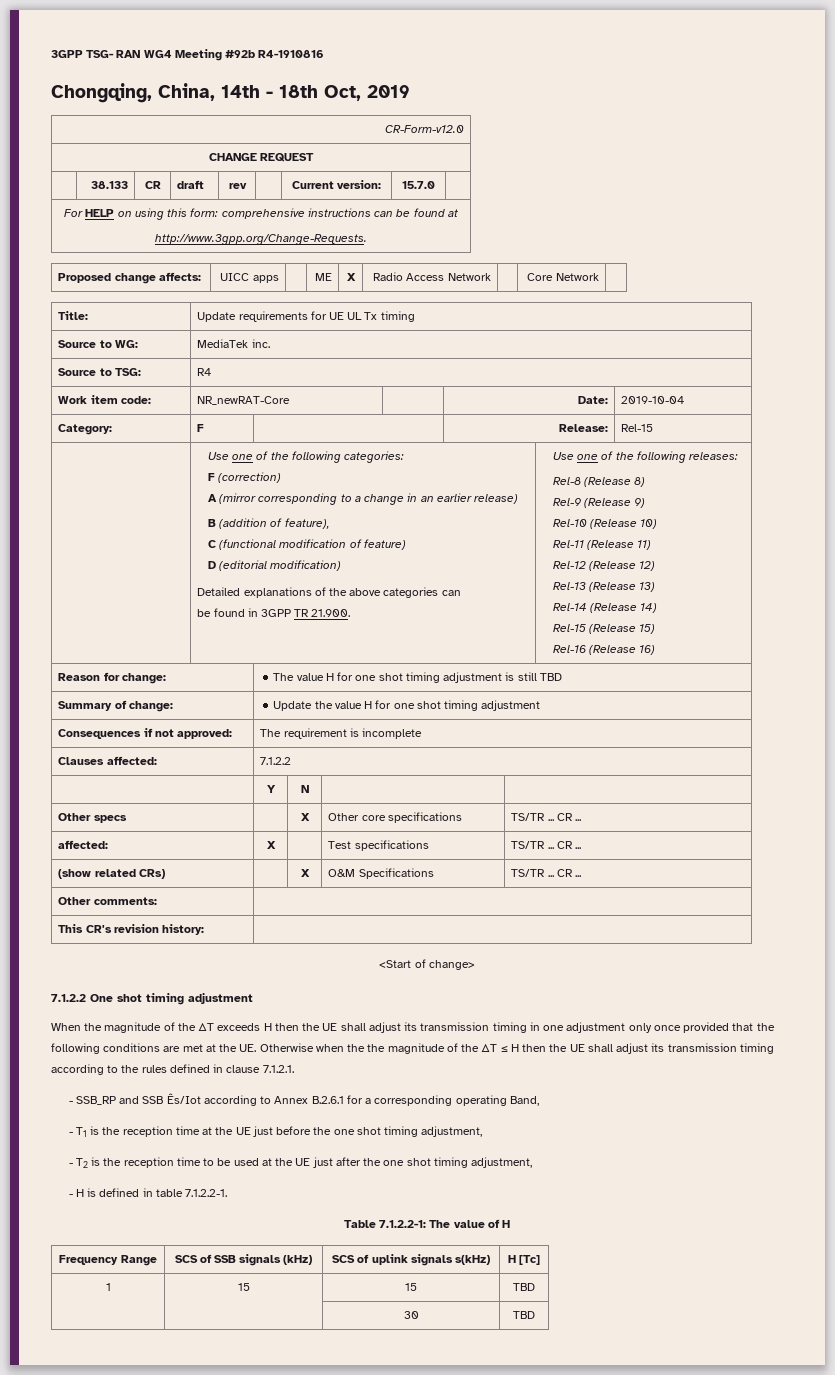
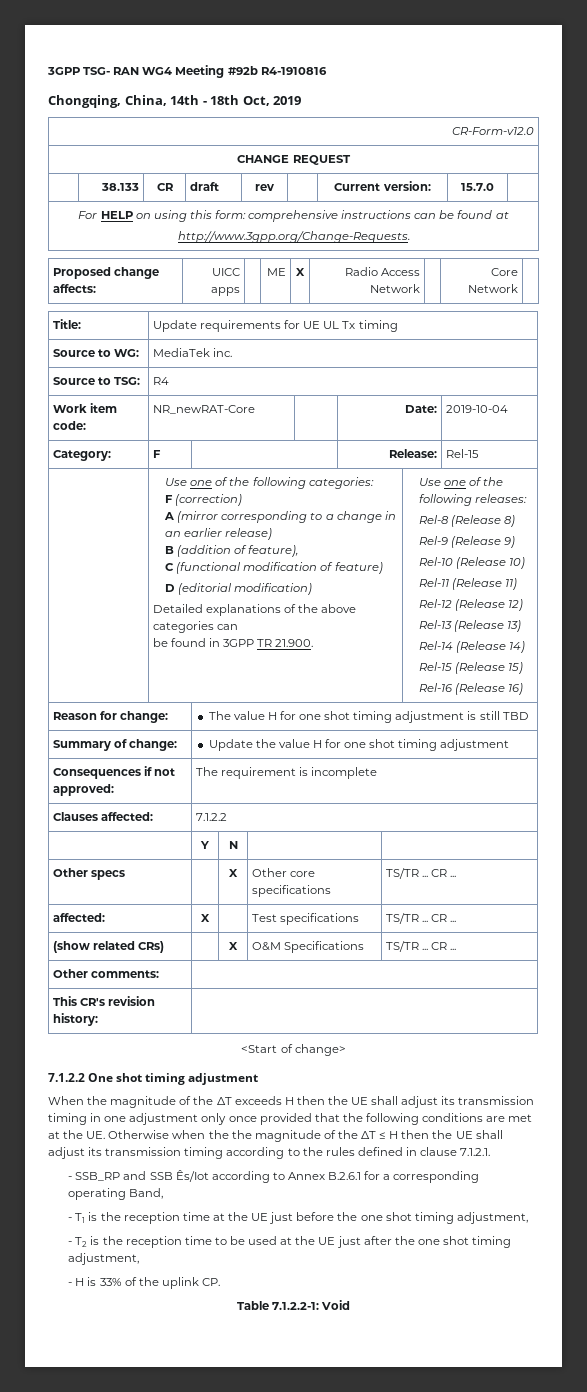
[99,1188,228,1197] [343,1219,511,1228] [59,1255,157,1266] [174,1254,313,1266] [332,1254,490,1266] [507,1255,541,1265] [105,1283,111,1291] [237,1283,250,1291] [405,1283,417,1291] [513,1283,535,1291] [403,1311,419,1319] [513,1311,535,1319] defined in table 7.1.2.2-1. // Table 7.1.2.2-1: The value of H // Frequency Range | SCS of SSB signals (kHz) | SCS of uplink signals s(kHz) | H [Tc] // 1 | 15 | 15 | TBD // | | 30 | TBD -> [99,1277,220,1289] [236,1300,351,1310] 33% of the uplink CP. // Table 7.1.2.2-1: Void

